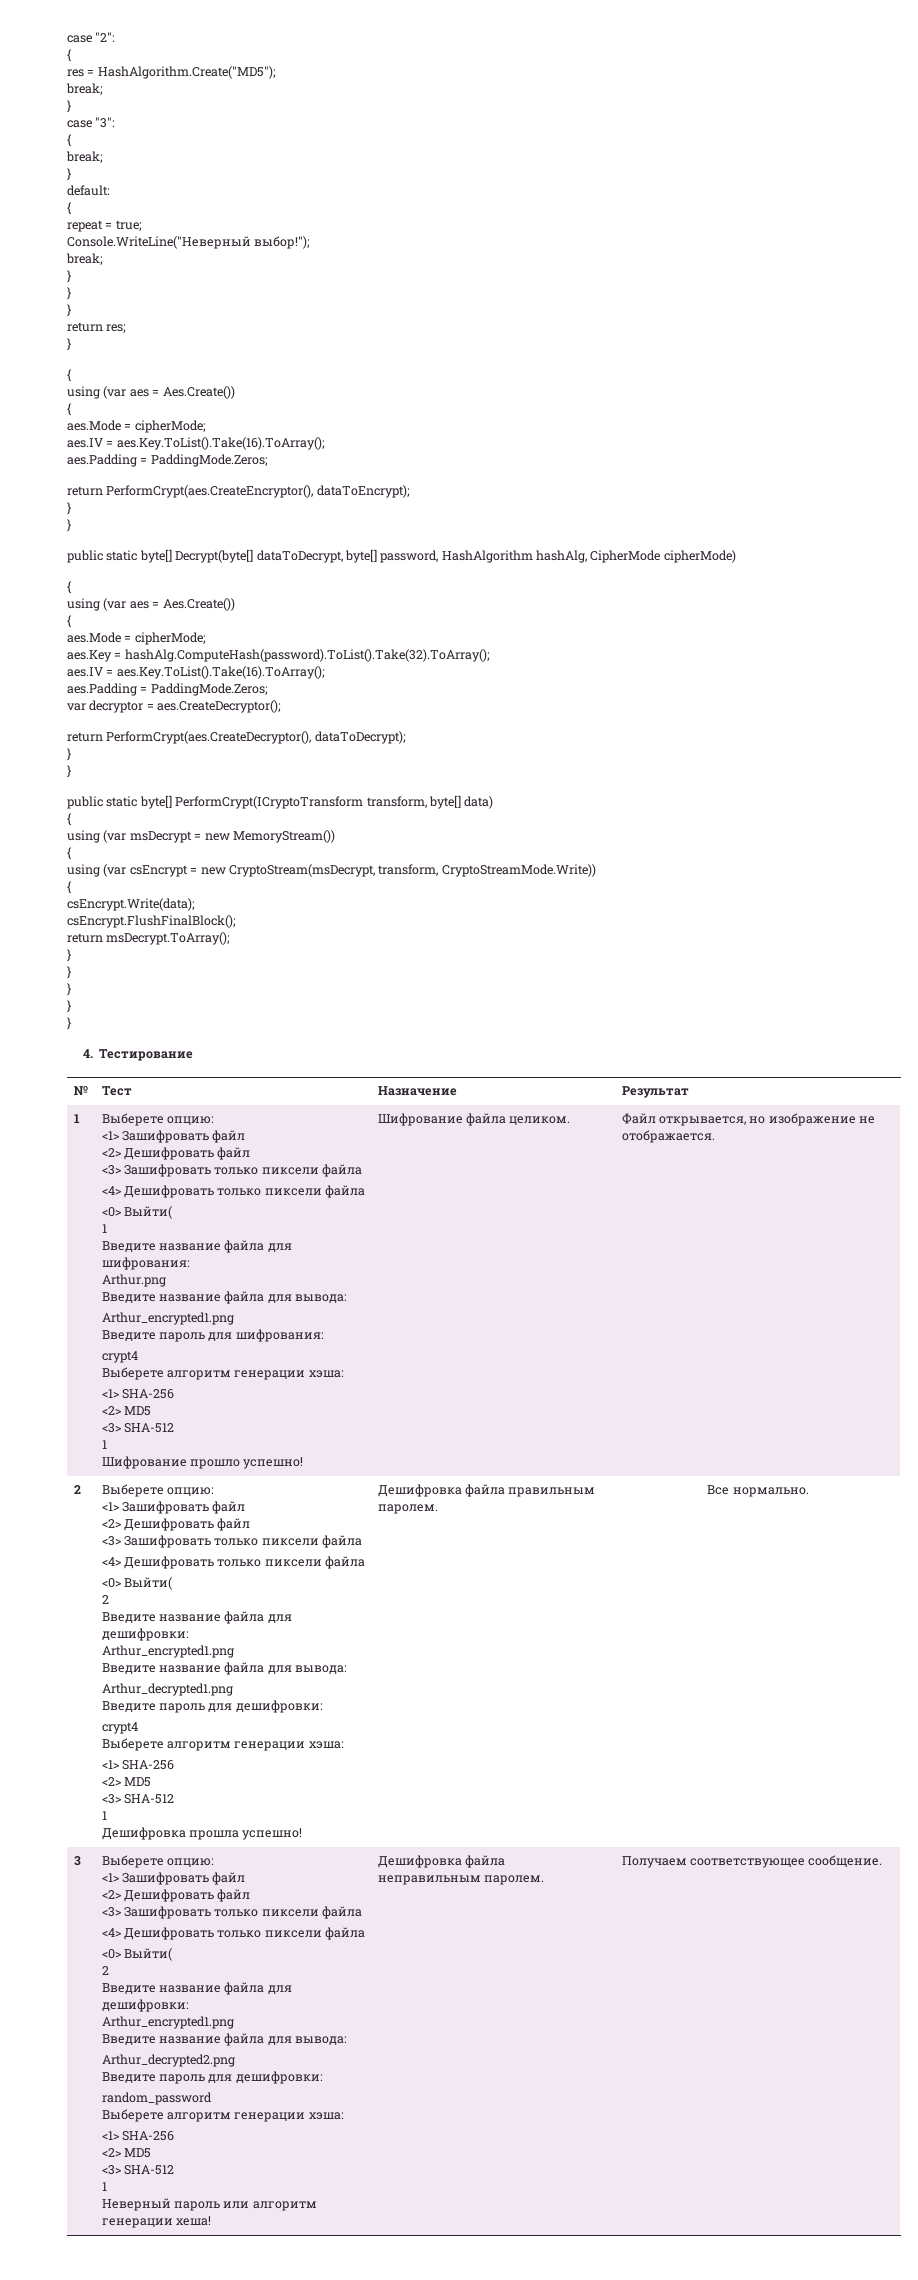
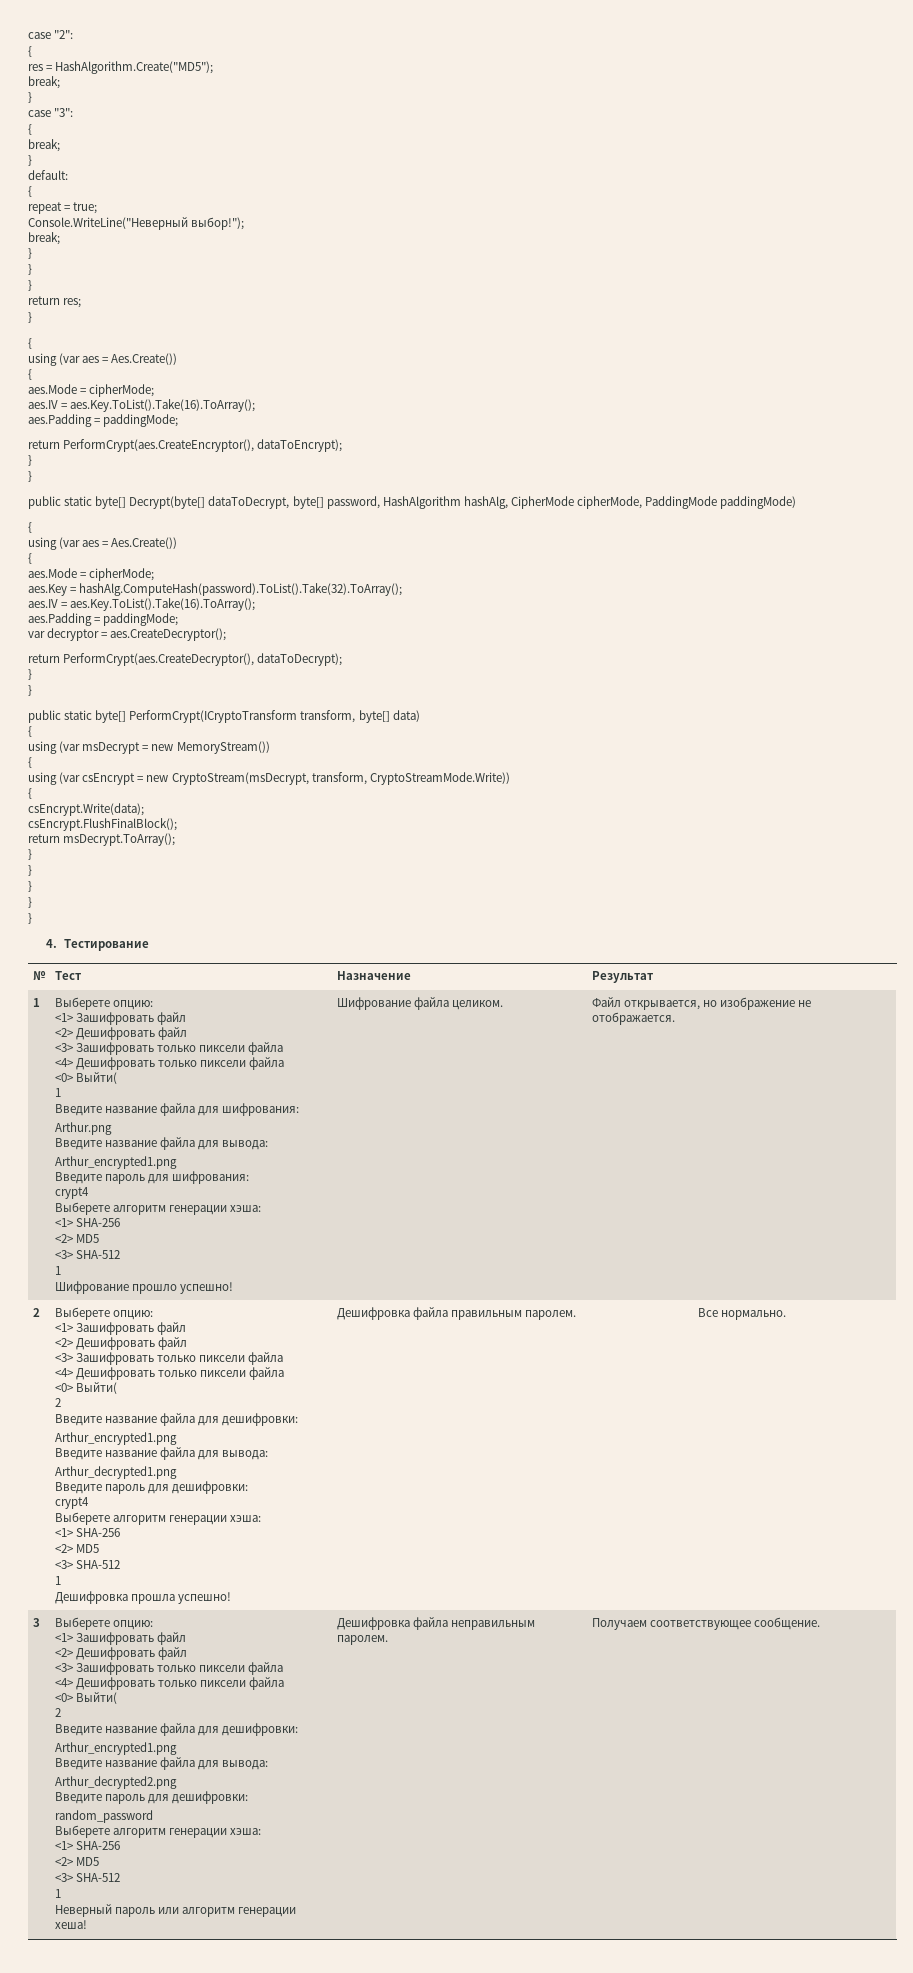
[150,454,268,467] PaddingMode.Zeros; -> [103,414,179,427] paddingMode;
[663,550,736,563] cipherMode) -> [577,496,797,509] cipherMode, PaddingMode paddingMode)
[150,683,268,696] PaddingMode.Zeros; -> [103,613,179,626] paddingMode;

